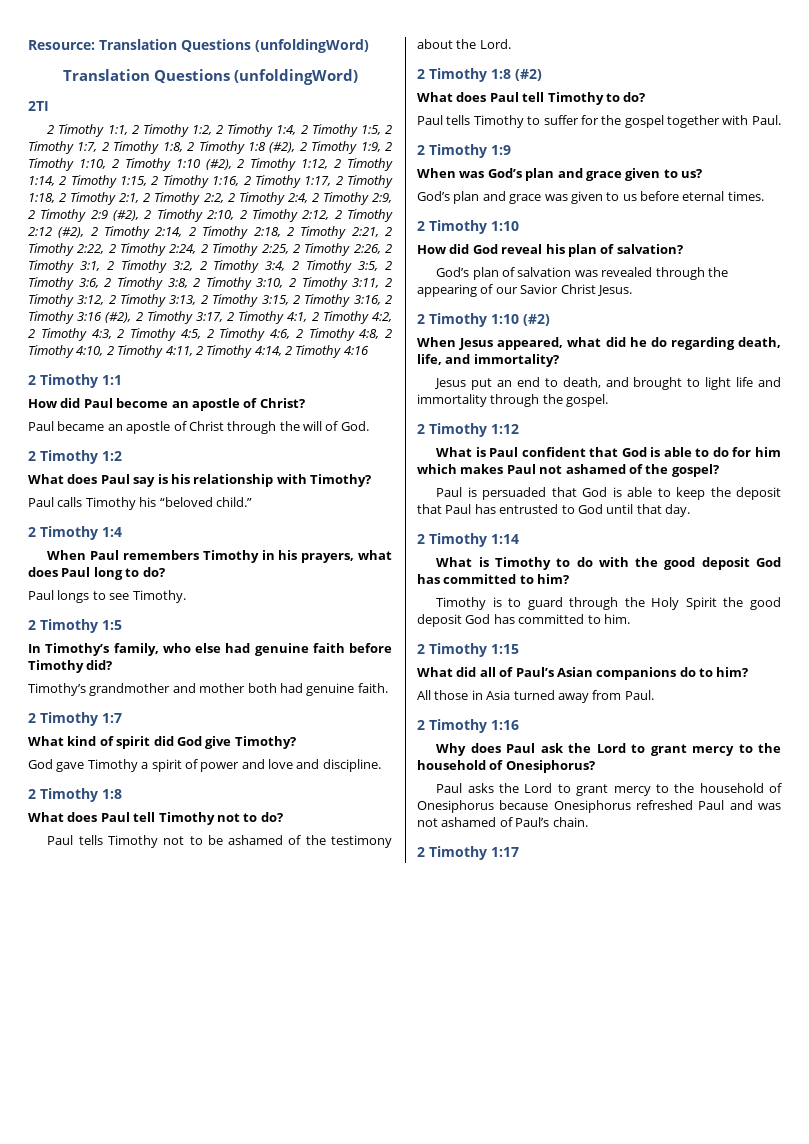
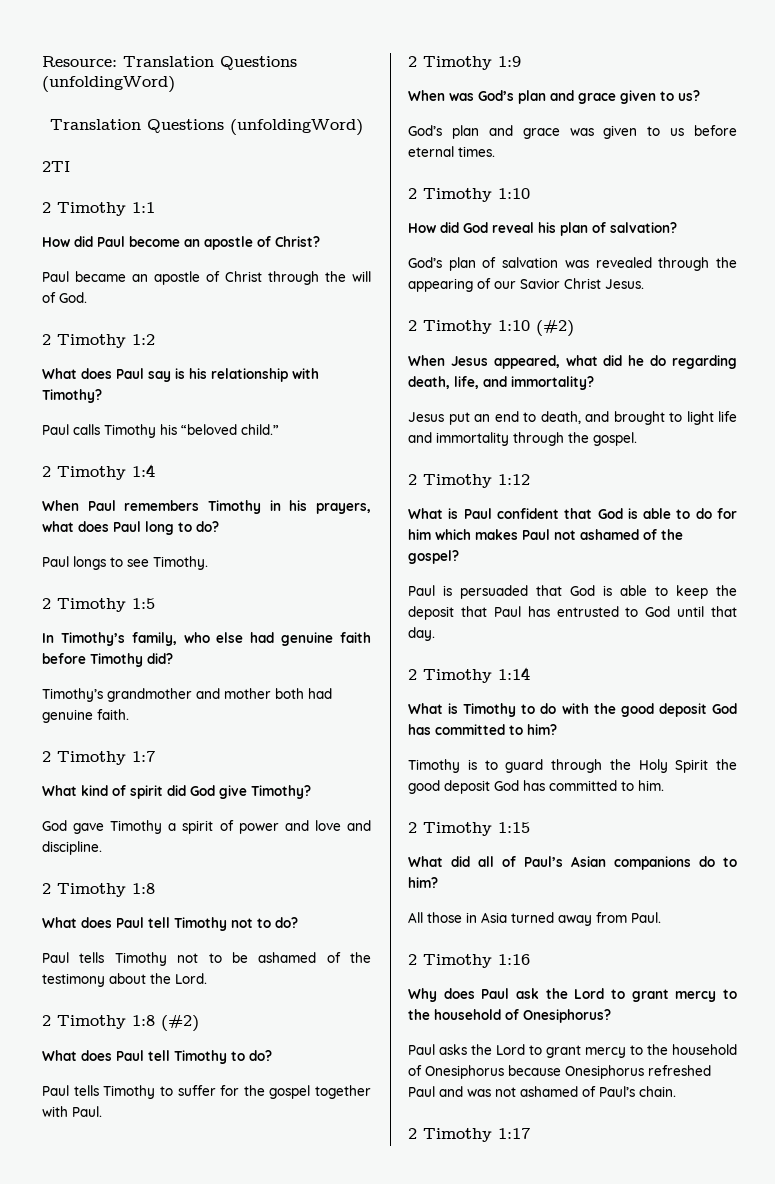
[47,124,393,137] [28,141,392,154] [28,158,393,171] [28,175,394,188] [28,192,392,205] [28,209,394,222] [28,226,393,239] [28,243,393,256] [28,260,393,273] [28,277,392,290] [28,294,393,307] [28,311,393,324] [28,328,392,341] [28,345,369,358] // 2 Timothy 1:1, 2 Timothy 1:2, 2 Timothy 1:4, 2 Timothy 1:5, 2 Timothy 1:7, 2 Timothy 1:8, 2 Timothy 1:8 (#2), 2 Timothy 1:9, 2 Timothy 1:10, 2 Timothy 1:10 (#2), 2 Timothy 1:12, 2 Timothy 1:14, 2 Timothy 1:15, 2 Timothy 1:16, 2 Timothy 1:17, 2 Timothy 1:18, 2 Timothy 2:1, 2 Timothy 2:2, 2 Timothy 2:4, 2 Timothy 2:9, 2 Timothy 2:9 (#2), 2 Timothy 2:10, 2 Timothy 2:12, 2 Timothy 2:12 (#2), 2 Timothy 2:14, 2 Timothy 2:18, 2 Timothy 2:21, 2 Timothy 2:22, 2 Timothy 2:24, 2 Timothy 2:25, 2 Timothy 2:26, 2 Timothy 3:1, 2 Timothy 3:2, 2 Timothy 3:4, 2 Timothy 3:5, 2 Timothy 3:6, 2 Timothy 3:8, 2 Timothy 3:10, 2 Timothy 3:11, 2 Timothy 3:12, 2 Timothy 3:13, 2 Timothy 3:15, 2 Timothy 3:16, 2 Timothy 3:16 (#2), 2 Timothy 3:17, 2 Timothy 4:1, 2 Timothy 4:2, 2 Timothy 4:3, 2 Timothy 4:5, 2 Timothy 4:6, 2 Timothy 4:8, 2 Timothy 4:10, 2 Timothy 4:11, 2 Timothy 4:14, 2 Timothy 4:16 -> (70, 166) none

